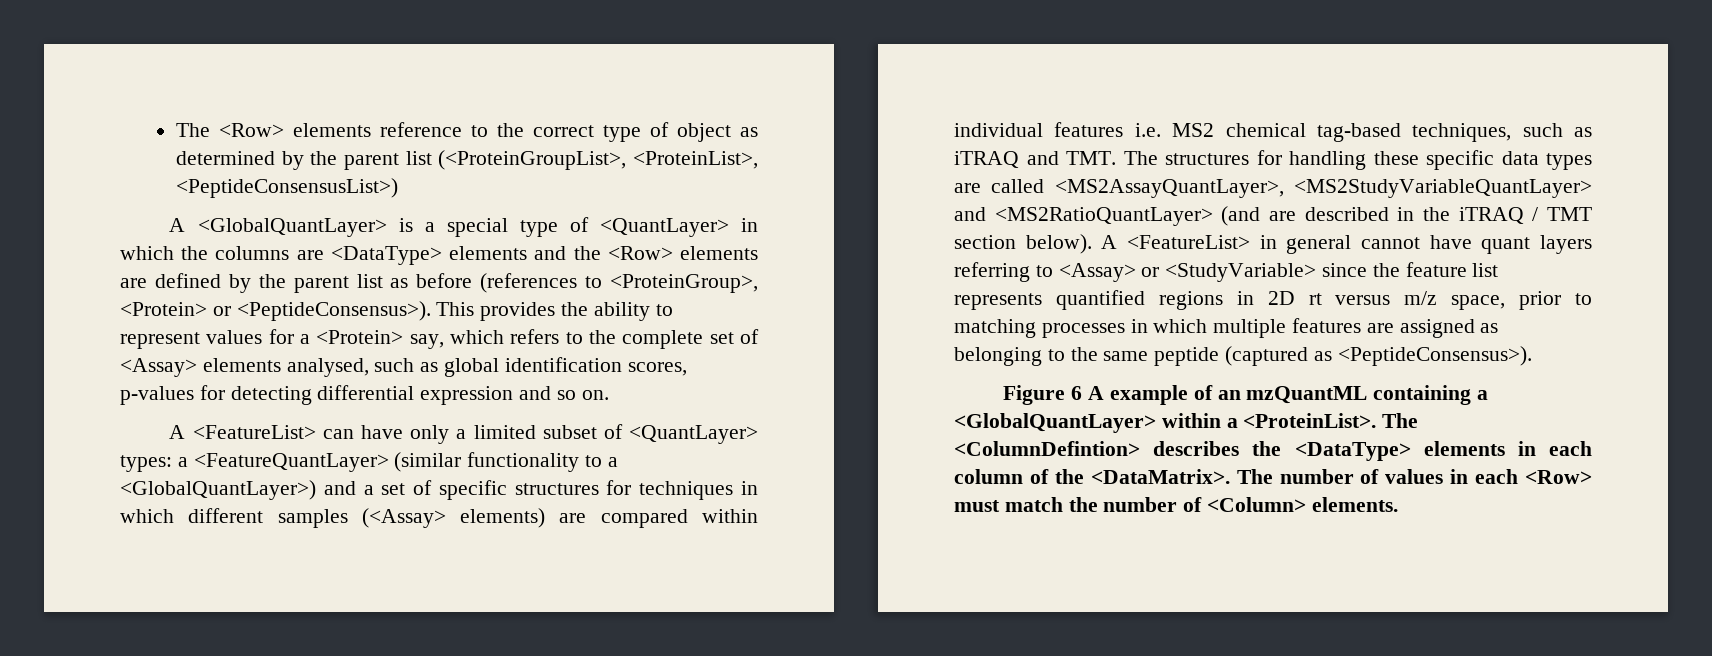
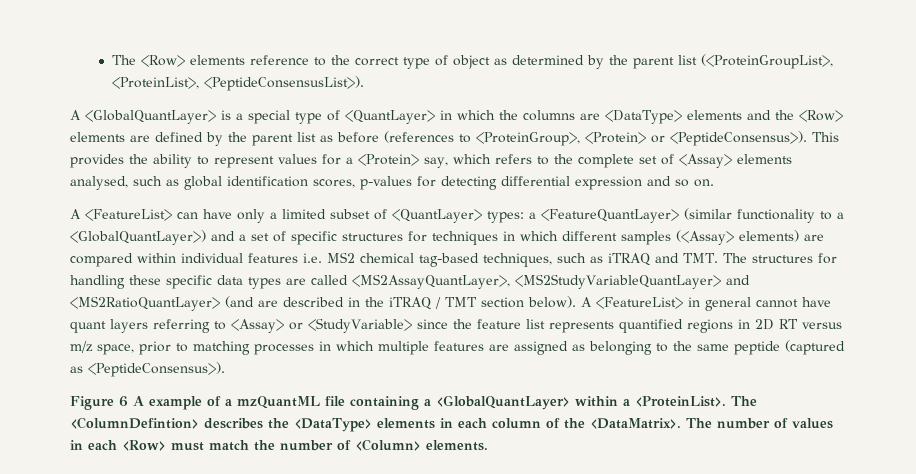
[176,178,399,198] <PeptideConsensusList>) -> [203,76,364,91] <PeptideConsensusList>).
[1308,293,1322,305] rt -> [778,319,798,329] RT
[1217,386,1368,404] an mzQuantML -> [225,396,345,409] a mzQuantML file

